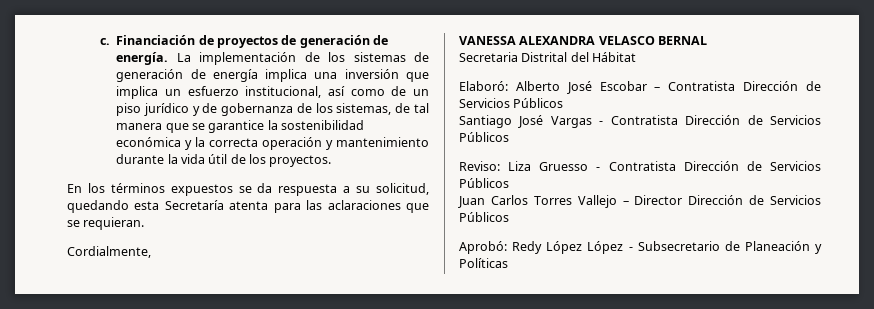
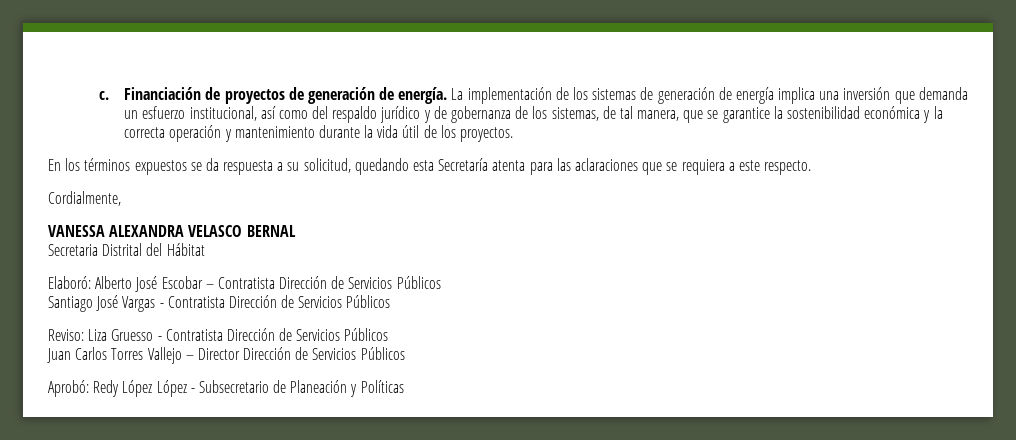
[116,86,159,99] implica -> [918,87,968,100] demanda
[391,86,429,96] [116,103,142,116] de un piso -> [312,106,378,123] del respaldo
[116,123,163,130] manera -> [637,110,680,121] manera,
[83,217,145,230] requieran. -> [681,159,812,175] requiera a este respecto.

